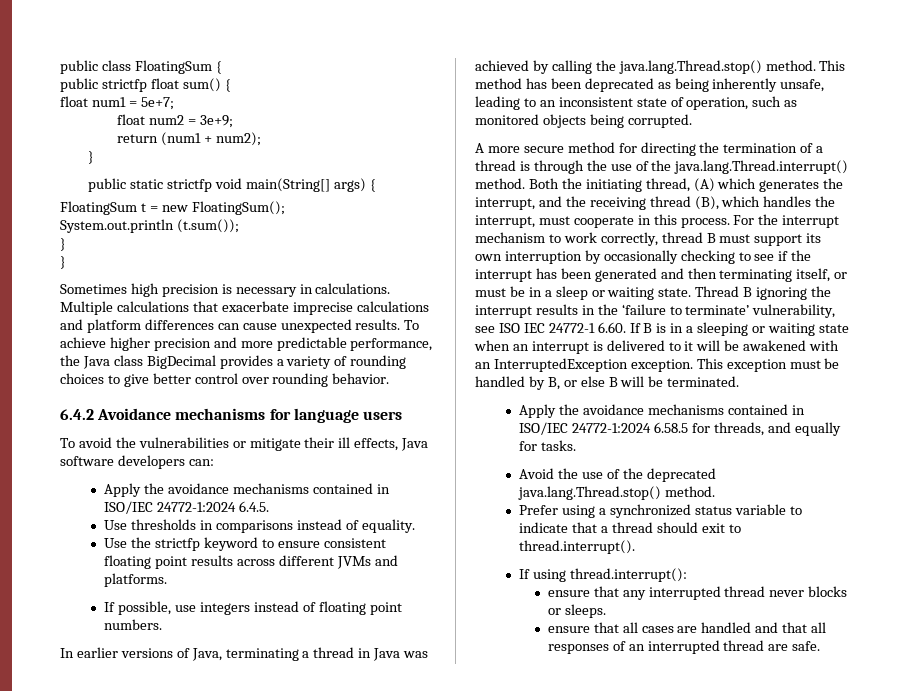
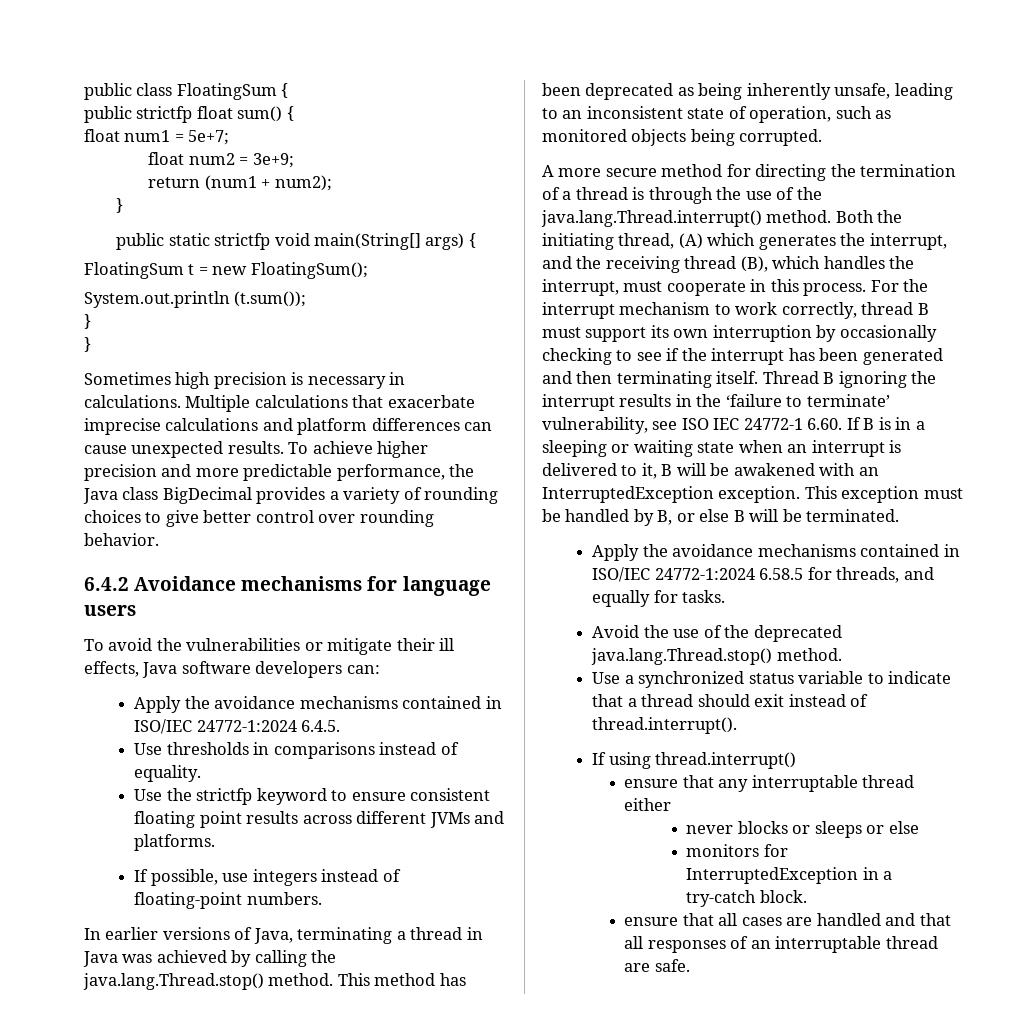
[318,601,402,615] floating point -> [134,892,243,909] floating-point
[796,268,848,282] [475,286,692,300] itself, or must be in a sleep or waiting state. -> [716,371,759,384] itself.
[684,341,694,351] it -> [641,463,673,479] it, B
[519,505,596,518] Prefer using -> [592,672,621,684] Use
[728,524,741,533] to -> [788,694,869,707] instead of
[570,568,688,582] thread.interrupt(): -> [655,752,797,769] thread.interrupt()
[648,586,848,600] [547,604,606,618] interrupted thread never blocks or sleeps. -> [751,775,915,792] [624,798,672,811] [686,821,919,838] [686,844,788,857] [686,867,893,884] [686,890,807,907] interruptable thread either // never blocks or sleeps or else // monitors for InterruptedException in a try-catch block.
[647,640,720,654] interrupted -> [775,936,882,953] interruptable

